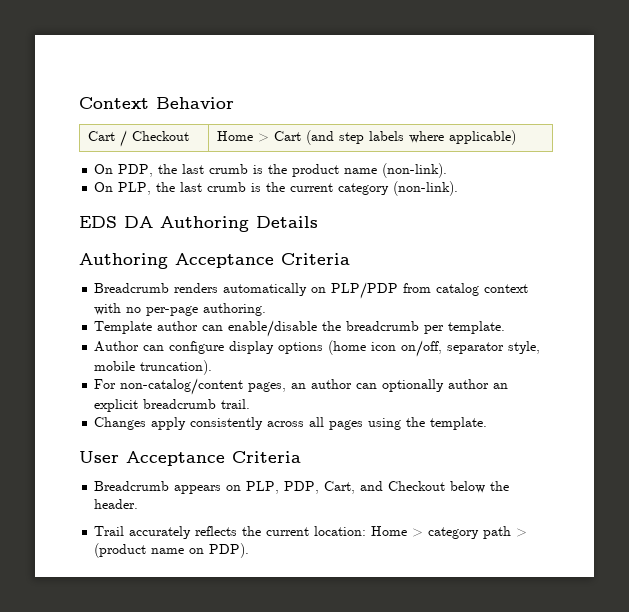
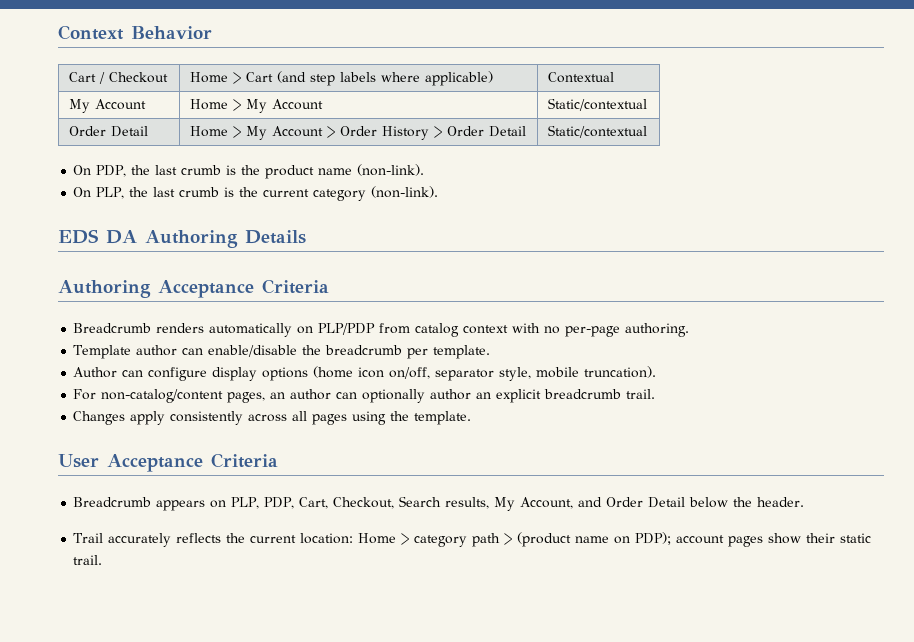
(517, 137) none -> [548,72,615,83] [69,99,147,113] [190,99,324,113] [548,98,648,111] [69,126,149,137] [190,126,527,140] [548,125,648,138] | Contextual // My Account | Home > My Account | Static/contextual // Order Detail | Home > My Account > Order History > Order Detail | Static/contextual
[360,481,446,491] and Checkout -> [333,496,686,511] Checkout, Search results, My Account, and Order Detail
[209,543,250,558] PDP). -> [635,532,872,547] [73,555,103,565] PDP); account pages show their static trail.

